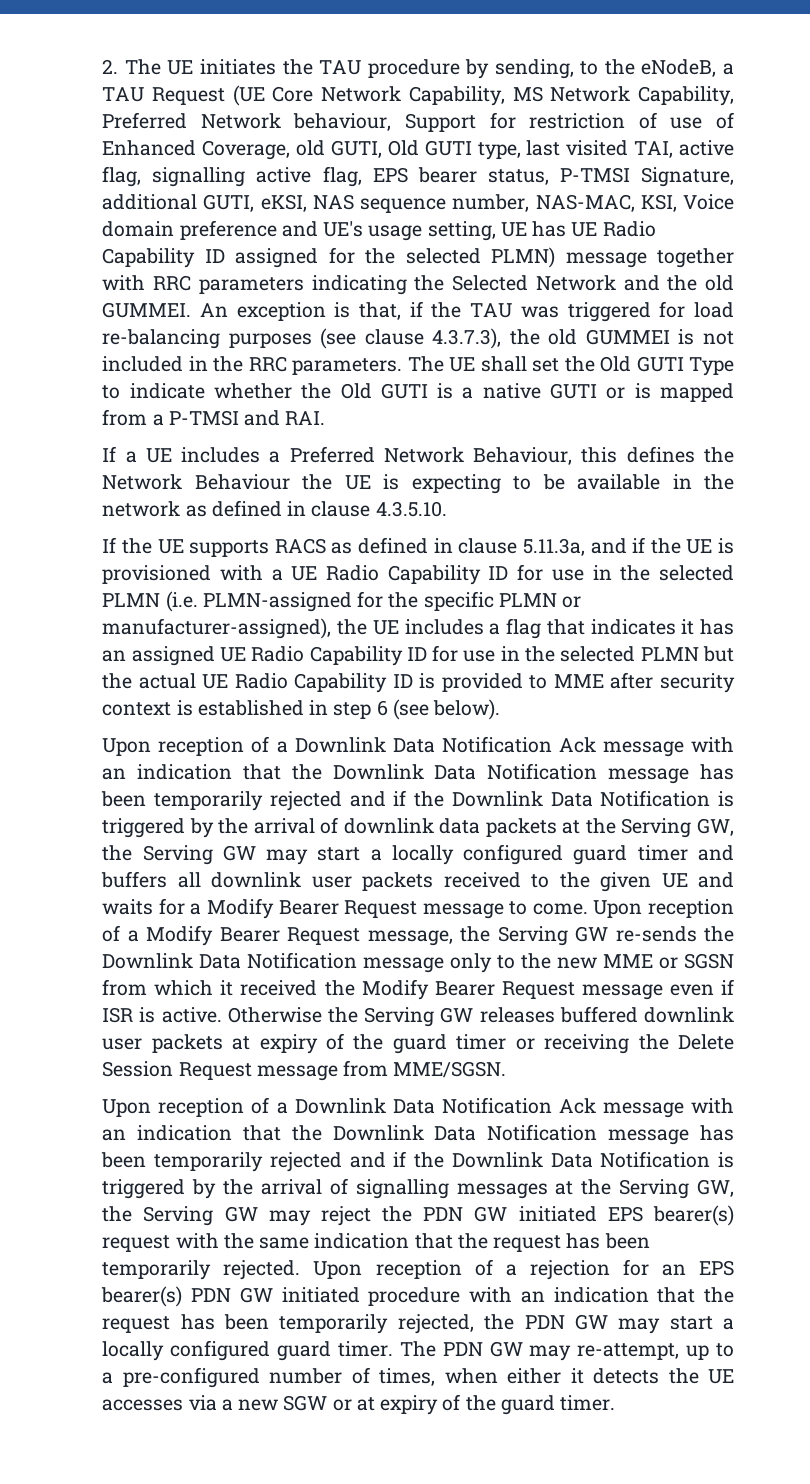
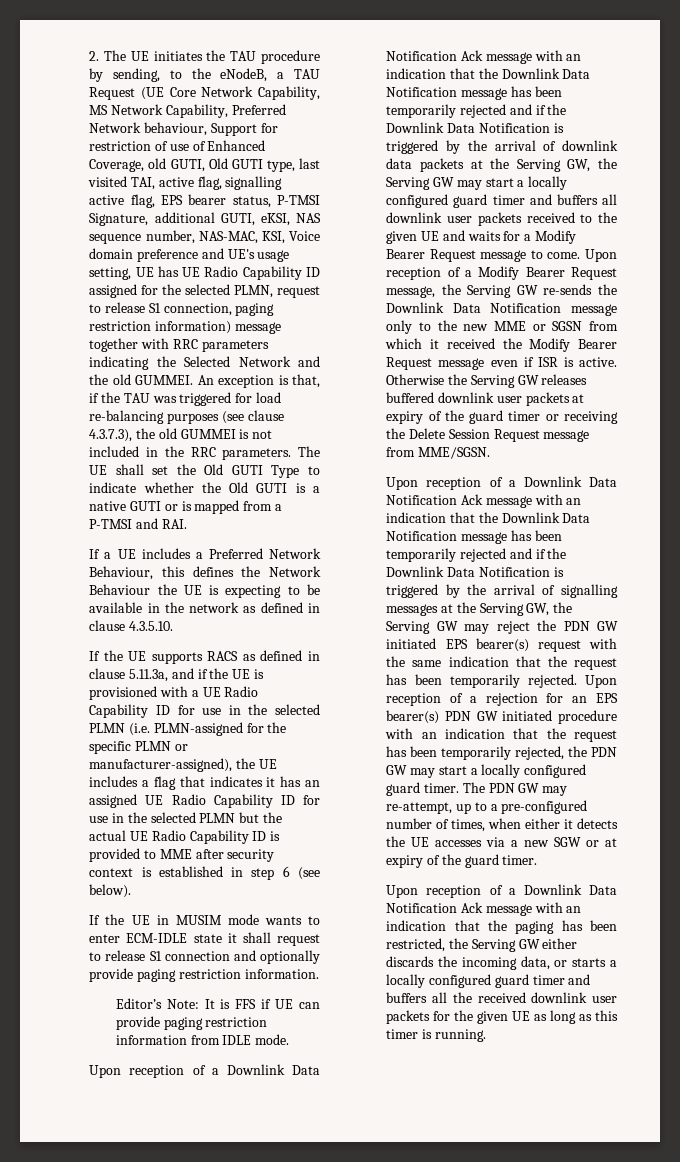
[491,247,556,268] PLMN) -> [234,285,320,298] [89,302,275,316] [89,321,232,334] PLMN, request to release S1 connection, paging restriction information)
(501, 709) none -> [89,914,320,925] [89,932,320,946] [89,950,320,964] [89,968,319,982] [115,998,321,1009] [115,1016,268,1030] [115,1034,290,1045] // If the UE in MUSIM mode wants to enter ECM-IDLE state it shall request to release S1 connection and optionally provide paging restriction information. // Editor’s Note: It is FFS if UE can provide paging restriction information from IDLE mode.
(616, 1403) none -> [386,884,617,898] [386,902,582,916] [386,920,617,934] [386,938,578,952] [386,956,617,970] [386,974,591,988] [386,992,617,1003] [386,1010,618,1024] [386,1029,486,1042] // Upon reception of a Downlink Data Notification Ack message with an indication that the paging has been restricted, the Serving GW either discards the incoming data, or starts a locally configured guard timer and buffers all the received downlink user packets for the given UE as long as this timer is running.

